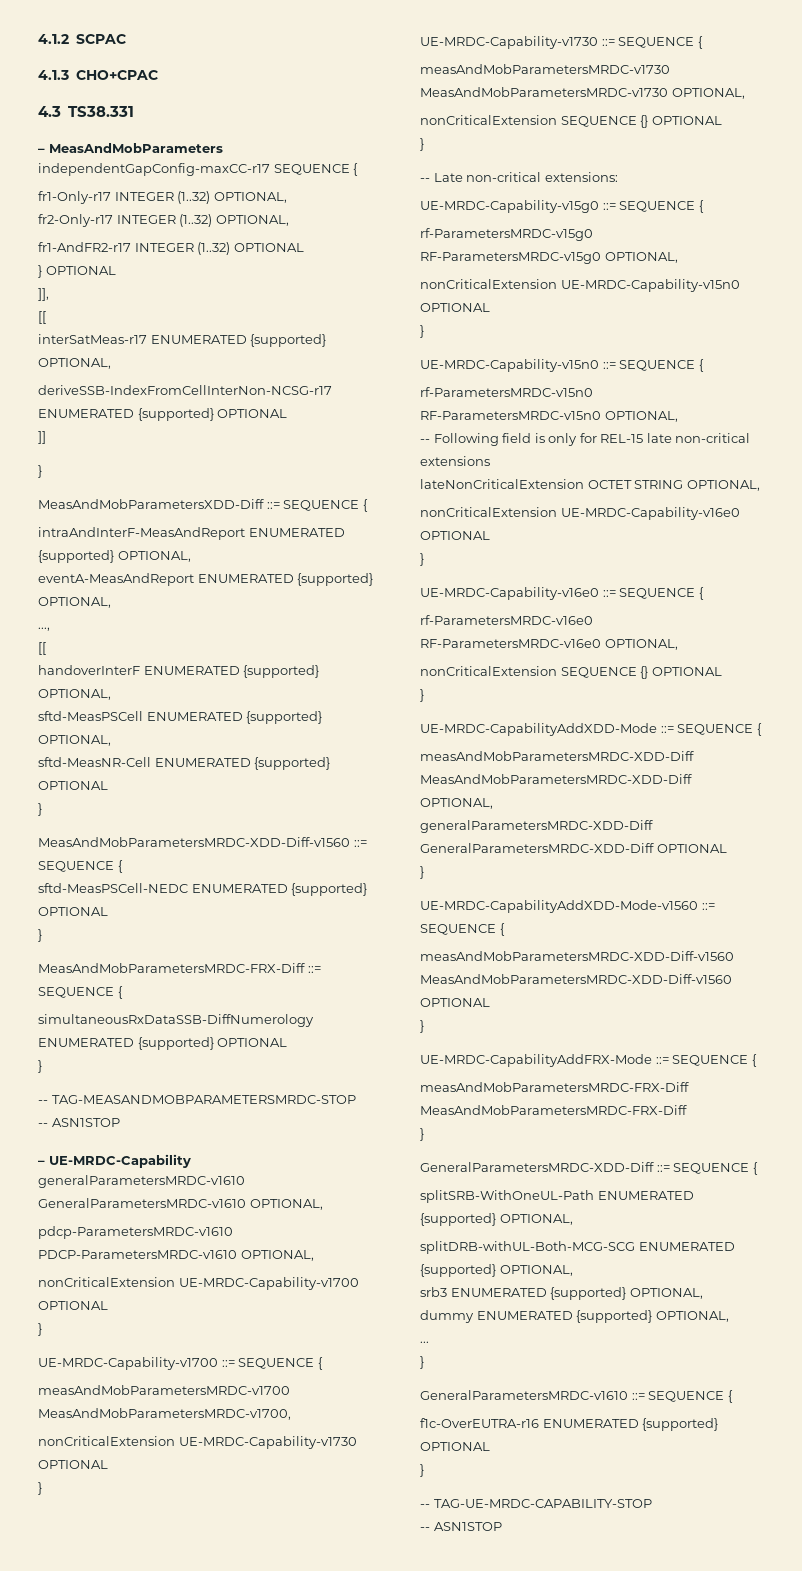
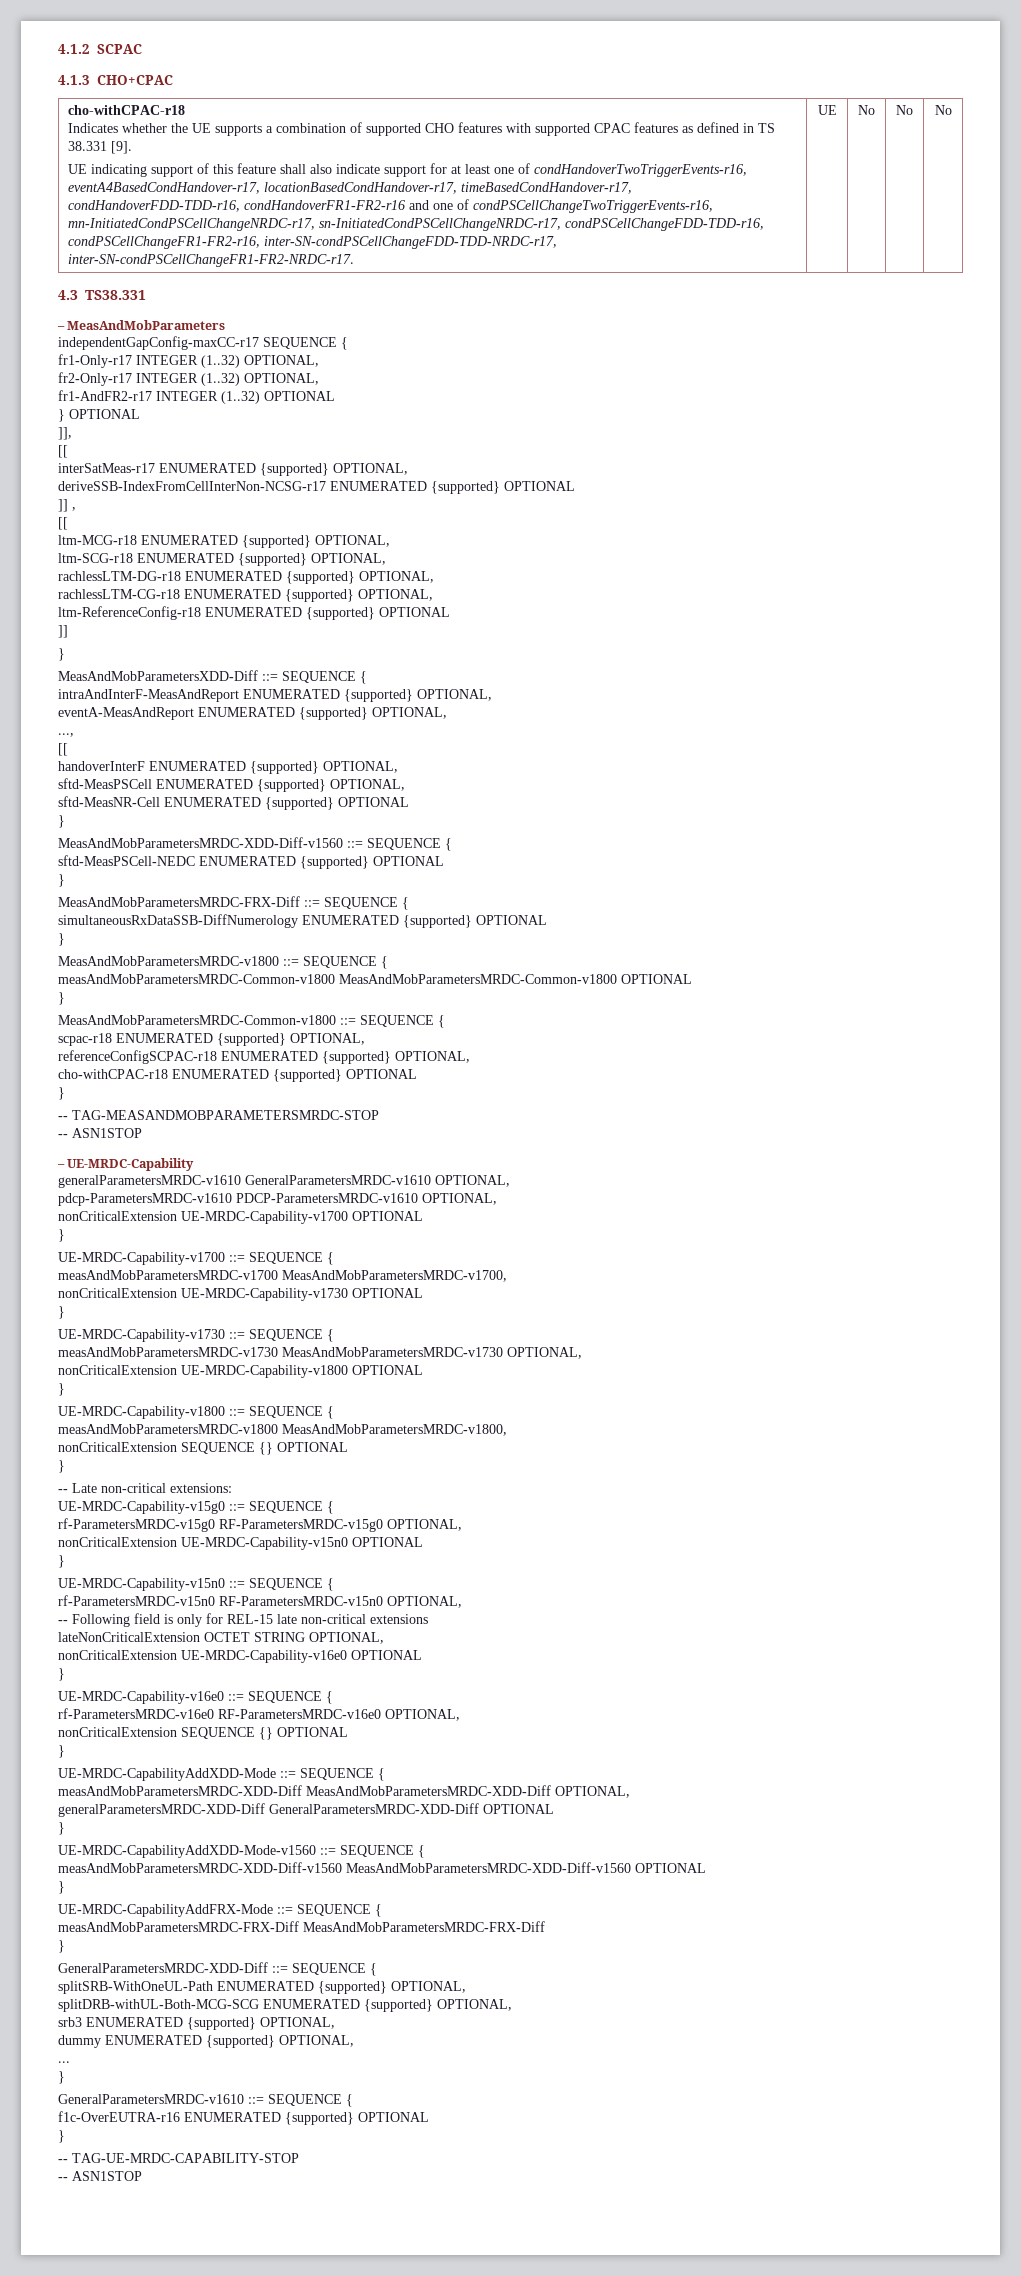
(158, 75) none -> [68,105,186,115] [68,122,776,136] [68,141,133,154] [68,163,748,177] [68,182,633,194] [68,199,714,213] [68,218,765,231] [68,236,558,249] [68,254,355,267] [817,105,837,115] [858,105,875,115] [896,105,913,115] [934,105,952,115] // cho-withCPAC-r18 // Indicates whether the UE supports a combination of supported CHO features with supported CPAC features as defined in TS 38.331 [9]. // UE indicating support of this feature shall also indicate support for at least one of condHandoverTwoTriggerEvents-r16, eventA4BasedCondHandover-r17, locationBasedCondHandover-r17, timeBasedCondHandover-r17, condHandoverFDD-TDD-r16, condHandoverFR1-FR2-r16 and one of condPSCellChangeTwoTriggerEvents-r16, mn-InitiatedCondPSCellChangeNRDC-r17, sn-InitiatedCondPSCellChangeNRDC-r17, condPSCellChangeFDD-TDD-r16, condPSCellChangeFR1-FR2-r16, inter-SN-condPSCellChangeFDD-TDD-NRDC-r17, inter-SN-condPSCellChangeFR1-FR2-NRDC-r17. | UE | No | No | No
(288, 413) none -> [58,499,76,512] [58,517,68,530] [58,535,390,548] [58,553,386,566] [58,571,434,584] [58,589,433,602] [58,606,450,620] // ]] , // [[ // ltm-MCG-r18 ENUMERATED {supported} OPTIONAL, // ltm-SCG-r18 ENUMERATED {supported} OPTIONAL, // rachlessLTM-DG-r18 ENUMERATED {supported} OPTIONAL, // rachlessLTM-CG-r18 ENUMERATED {supported} OPTIONAL, // ltm-ReferenceConfig-r18 ENUMERATED {supported} OPTIONAL
(42, 1066) none -> [58,956,388,969] [58,974,692,984] [58,992,65,1005] [58,1015,445,1028] [58,1033,365,1046] [58,1050,470,1064] [58,1069,417,1082] [58,1087,65,1100] // MeasAndMobParametersMRDC-v1800 ::= SEQUENCE { // measAndMobParametersMRDC-Common-v1800 MeasAndMobParametersMRDC-Common-v1800 OPTIONAL // } // MeasAndMobParametersMRDC-Common-v1800 ::= SEQUENCE { // scpac-r18 ENUMERATED {supported} OPTIONAL, // referenceConfigSCPAC-r18 ENUMERATED {supported} OPTIONAL, // cho-withCPAC-r18 ENUMERATED {supported} OPTIONAL // }
(745, 93) none -> [58,1365,423,1378] [58,1383,65,1396] [58,1406,334,1419] [58,1424,507,1436] // nonCriticalExtension UE-MRDC-Capability-v1800 OPTIONAL // } // UE-MRDC-Capability-v1800 ::= SEQUENCE { // measAndMobParametersMRDC-v1800 MeasAndMobParametersMRDC-v1800,

